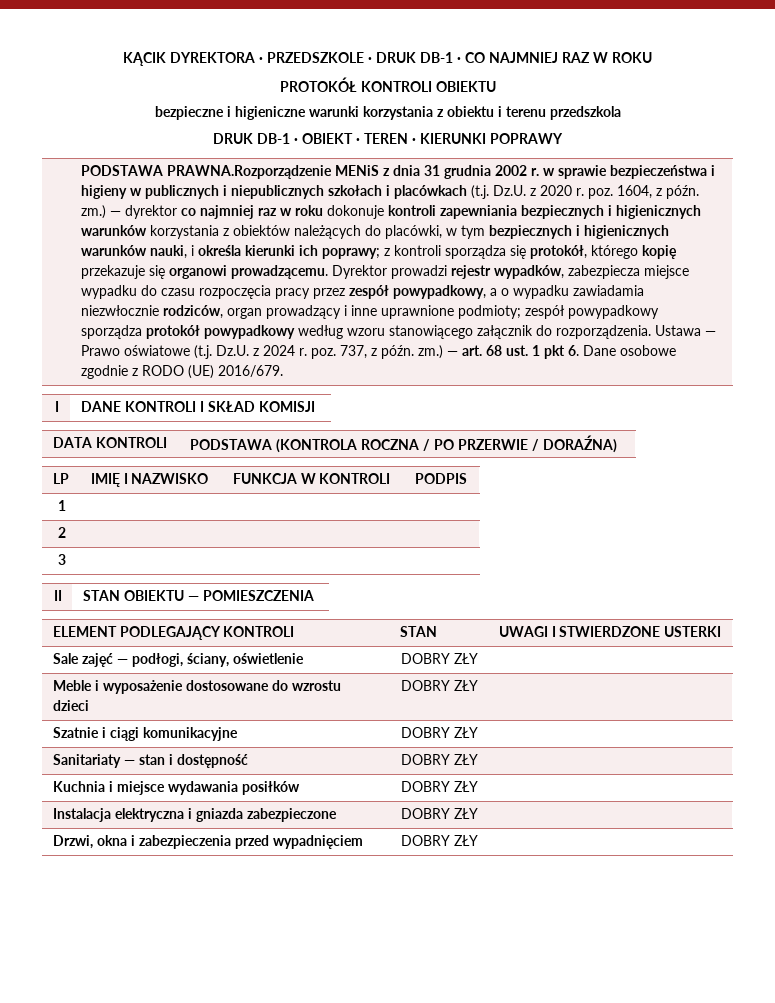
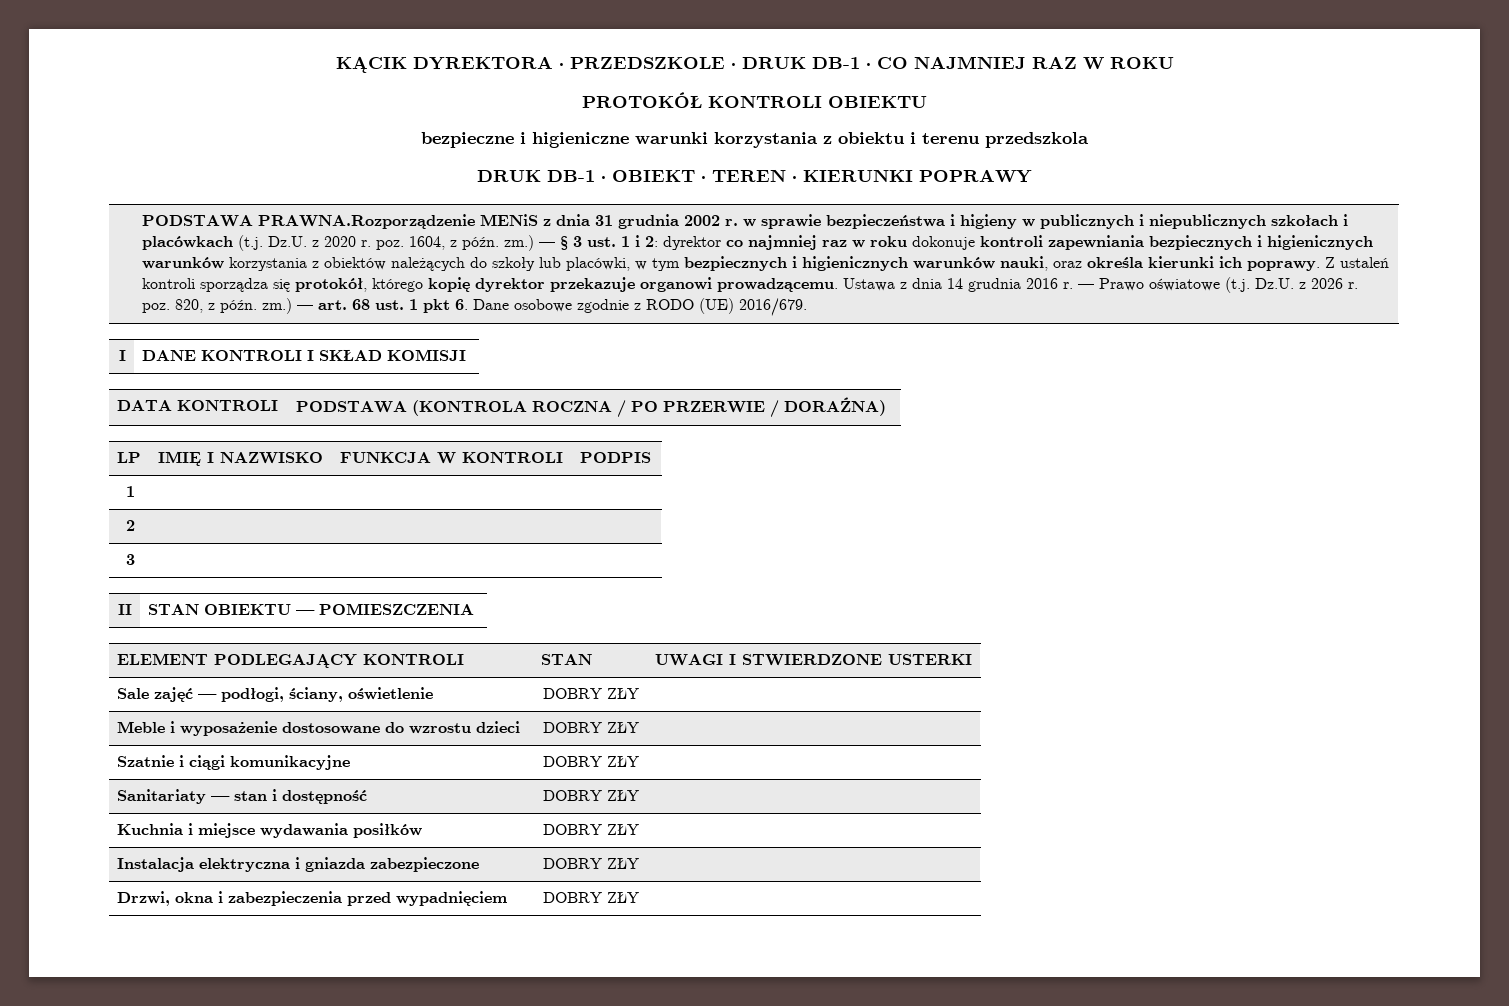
(121, 213) none -> [560,235,659,250] § 3 ust. 1 i 2:
(381, 230) none -> [492,257,562,271] szkoły lub
[190,245,194,256] i -> [1053,261,1083,268] oraz
[321,248,390,259] poprawy; z -> [1247,257,1390,271] poprawy. Z ustaleń
[80,265,689,279] [80,285,644,299] [80,305,659,319] [80,325,701,339] przekazuje się organowi prowadzącemu. Dyrektor prowadzi rejestr wypadków, zabezpiecza miejsce wypadku do czasu rozpoczęcia pracy przez zespół powypadkowy, a o wypadku zawiadamia niezwłocznie rodziców, organ prowadzący i inne uprawnione podmioty; zespół powypadkowy sporządza protokół powypadkowy według wzoru stanowiącego załącznik do rozporządzenia. Ustawa -> [475,277,1074,292] dyrektor przekazuje organowi prowadzącemu. Ustawa z dnia 14 grudnia 2016 r.
[262,345,367,359] 2024 r. poz. 737, -> [1311,278,1359,289] [142,299,204,313] 2026 r. poz. 820,

